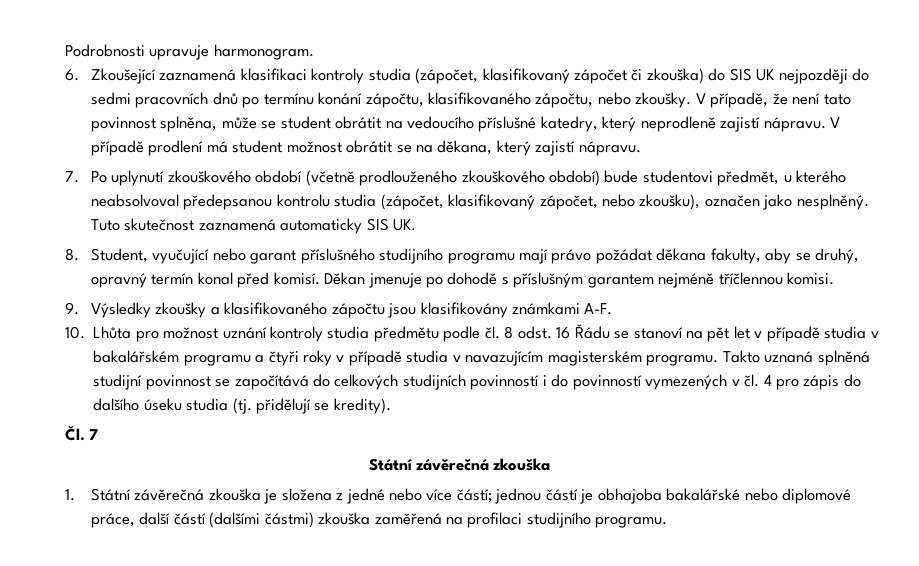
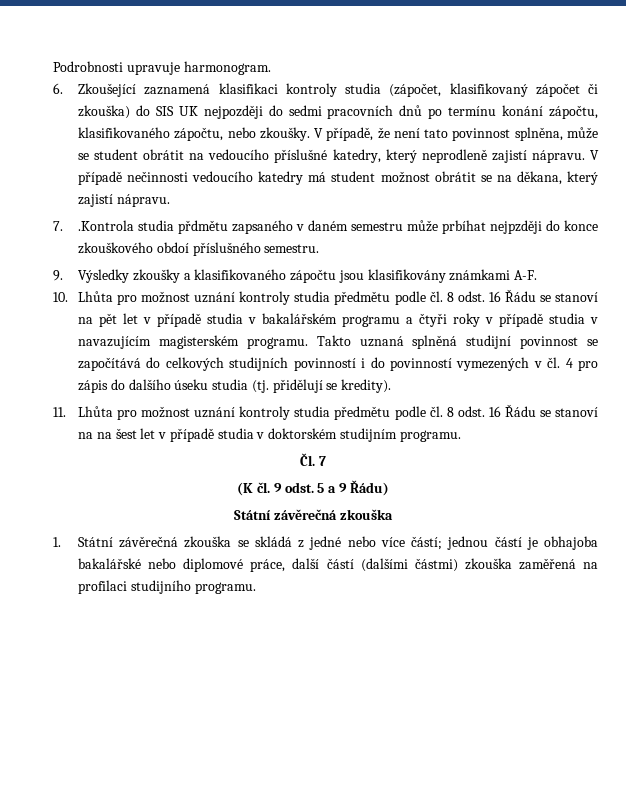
[148,140,204,156] prodlení -> [127,171,304,185] nečinnosti vedoucího katedry
[90,170,847,186] [90,194,869,210] [90,218,417,234] [64,248,860,264] [90,272,835,288] Po uplynutí zkouškového období (včetně prodlouženého zkouškového období) bude studentovi předmět, u kterého neabsolvoval předepsanou kontrolu studia (zápočet, klasifikovaný zápočet, nebo zkoušku), označen jako nesplněný. Tuto skutečnost zaznamená automaticky SIS UK. // 8. Student, vyučující nebo garant příslušného studijního programu mají právo požádat děkana fakulty, aby se druhý, opravný termín konal před komisí. Děkan jmenuje po dohodě s příslušným garantem nejméně tříčlennou komisi. -> [78,220,599,234] [78,242,320,256] .Kontrola studia přdmětu zapsaného v daném semestru může prbíhat nejpzději do konce zkouškového obdoí příslušného semestru.
[64,425,99,441] Čl. 7 -> [53,404,598,420] [78,428,461,442] [300,453,326,466] [237,480,389,496] 11. Lhůta pro možnost uznání kontroly studia předmětu podle čl. 8 odst. 16 Řádu se stanoví na na šest let v případě studia v doktorském studijním programu. // Čl. 7 // (K čl. 9 odst. 5 a 9 Řádu)
[264,488,332,504] je složena -> [237,536,292,547] se skládá

